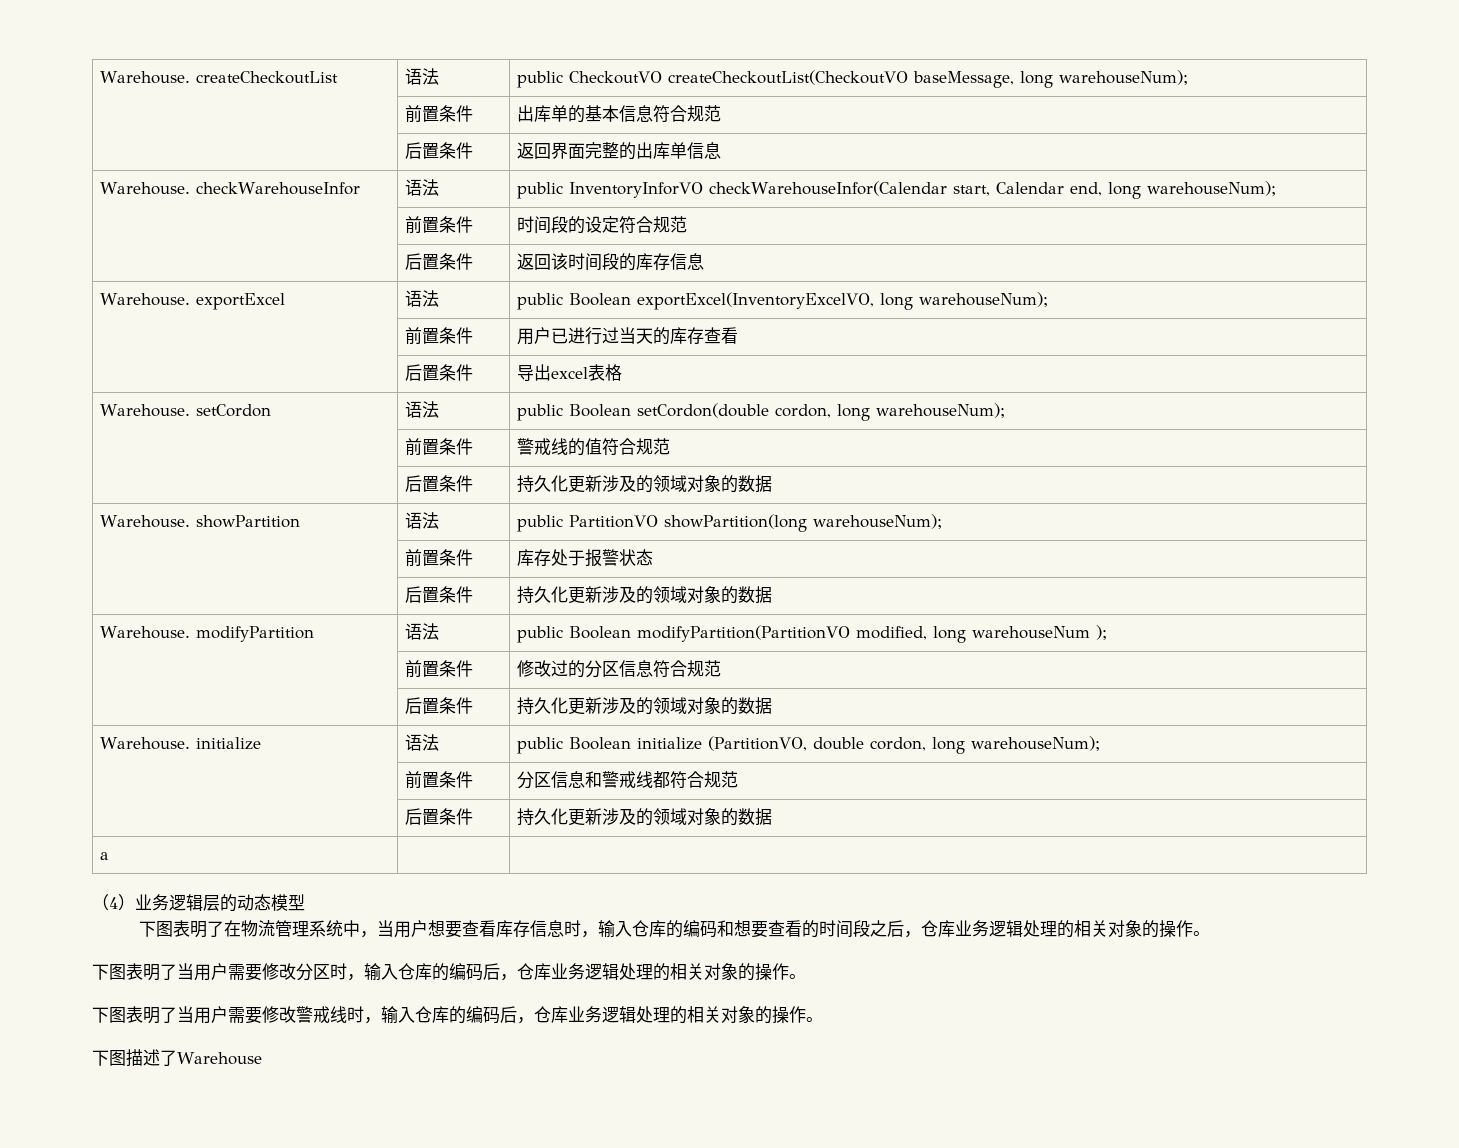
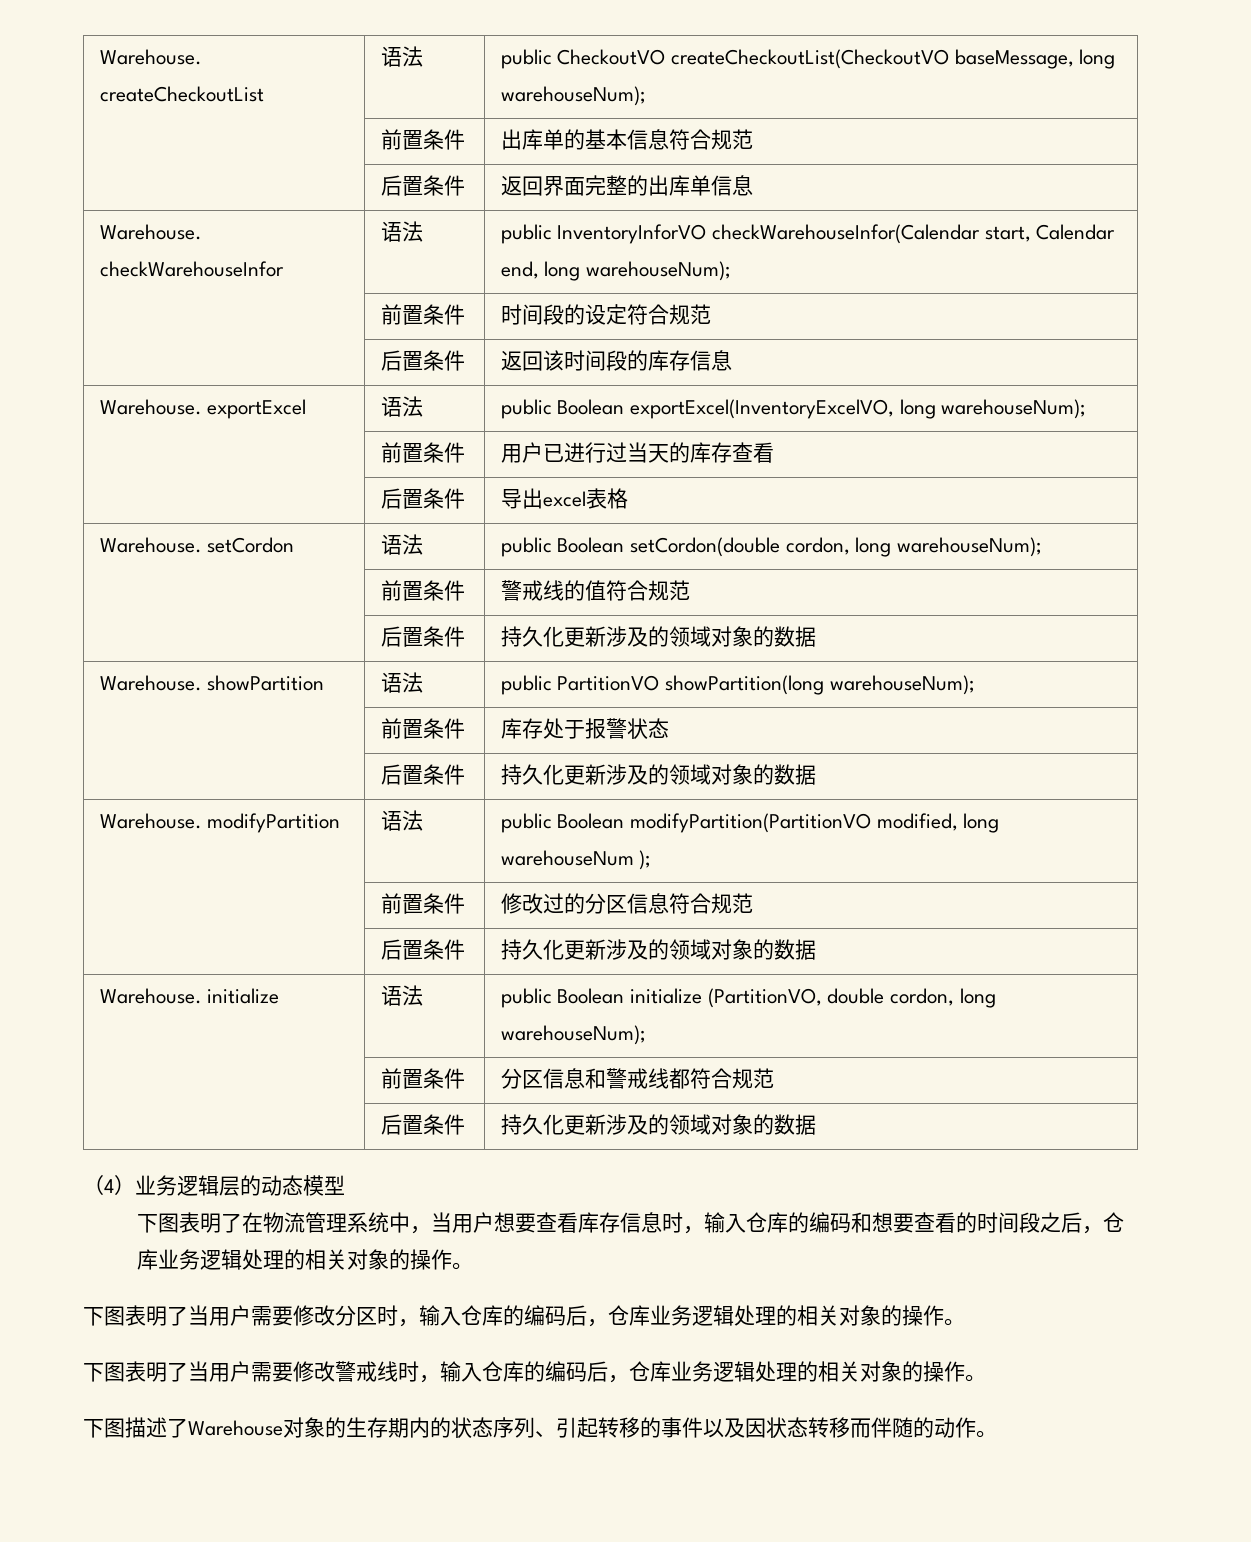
[99,852,109,860] // a | | -> (816, 1124) none
(262, 1058) none -> [283,1417,997,1438] 对象的生存期内的状态序列、引起转移的事件以及因状态转移而伴随的动作。

